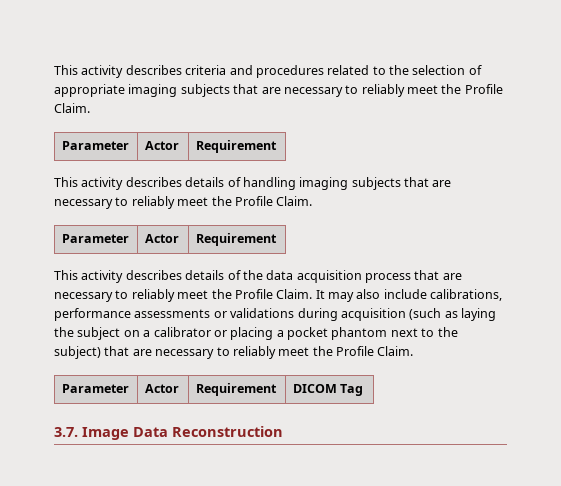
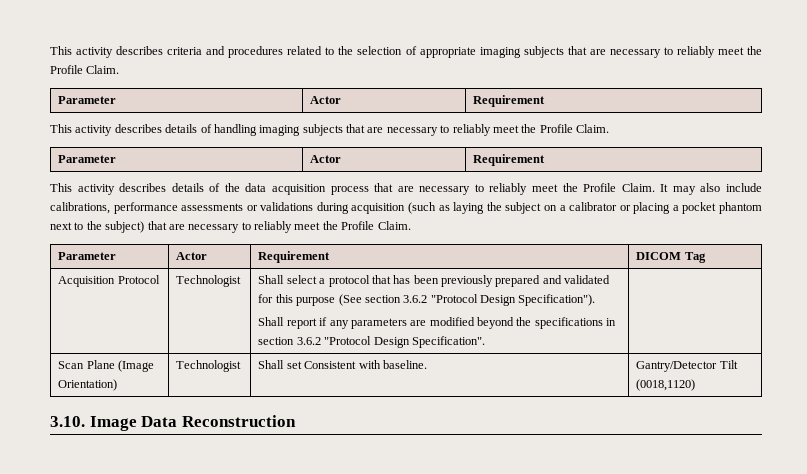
[54,427,78,437] // 3.7. -> [58,275,160,287] [176,275,242,287] [258,275,611,287] [258,294,596,306] [258,317,617,329] [258,336,485,348] [58,360,155,372] [58,379,118,391] [176,360,242,372] [258,360,427,369] [636,360,738,372] [636,379,696,391] [50,416,85,427] // Acquisition Protocol | Technologist | Shall select a protocol that has been previously prepared and validated for this purpose (See section 3.6.2 "Protocol Design Specification"). // Shall report if any parameters are modified beyond the specifications in section 3.6.2 "Protocol Design Specification". | // Scan Plane (Image Orientation) | Technologist | Shall set Consistent with baseline. | Gantry/Detector Tilt (0018,1120) // 3.10.

